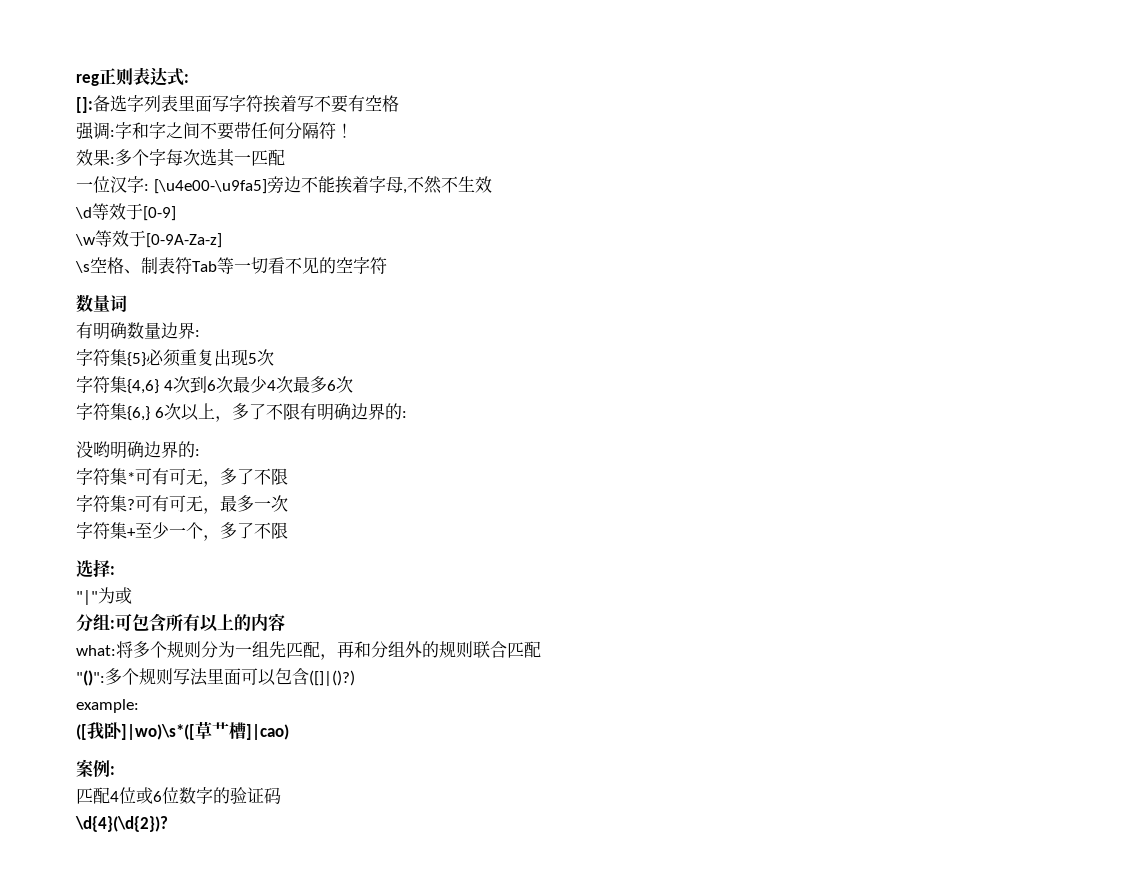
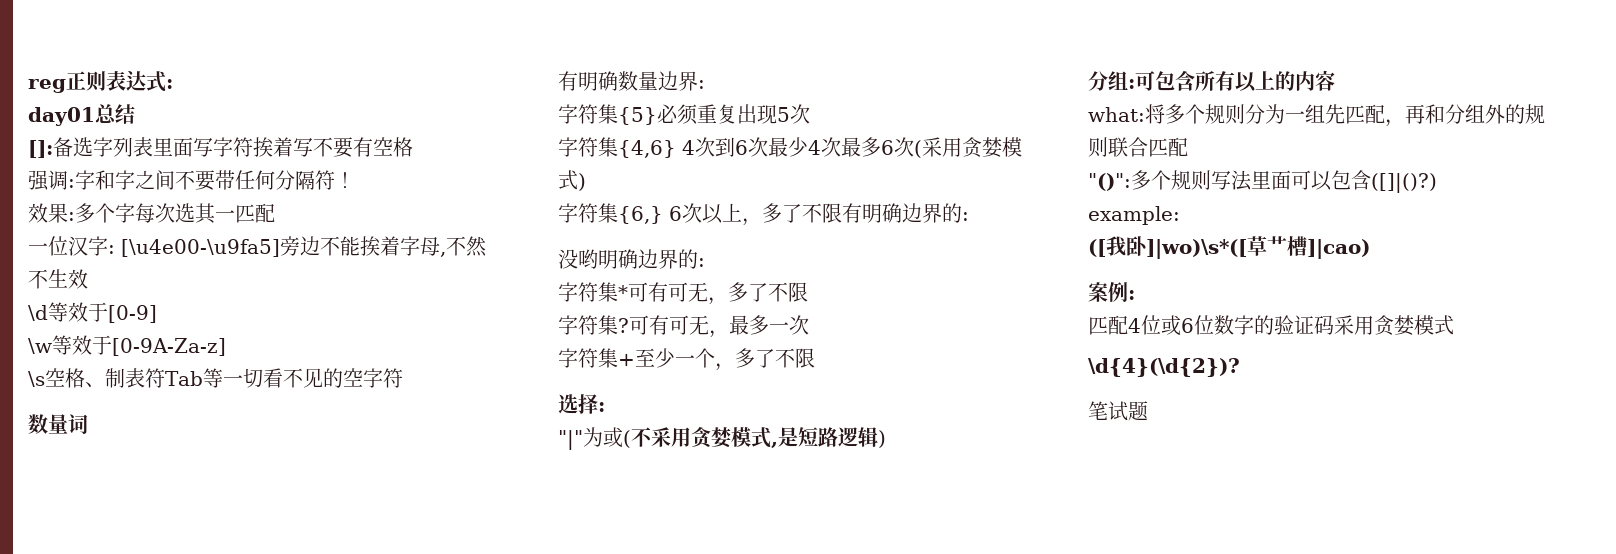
(189, 78) none -> [28,104,135,126] // day01总结
(353, 384) none -> [914,137,1022,158] [558,170,586,191] (采用贪婪模式)
(132, 595) none -> [623,427,886,448] (不采用贪婪模式,是短路逻辑)
(281, 795) none -> [1334,315,1454,336] 采用贪婪模式
(168, 824) none -> [1088,401,1148,421] // 笔试题

